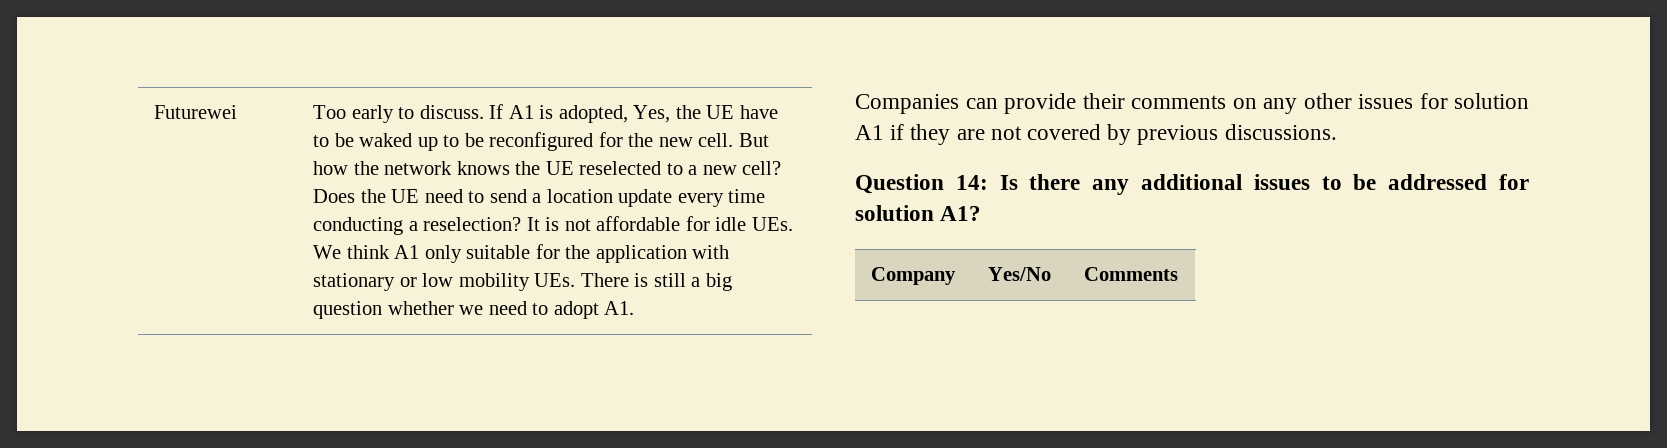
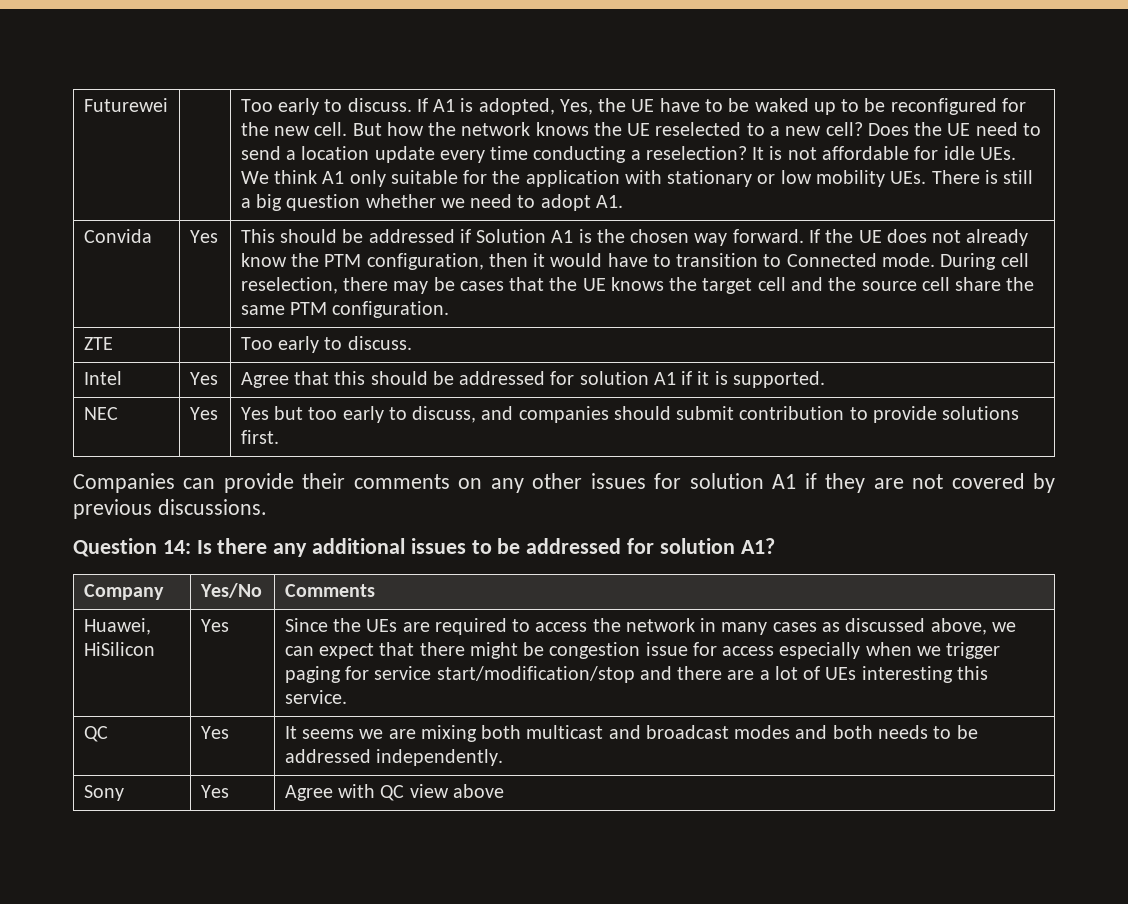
(635, 308) none -> [83,229,152,243] [189,230,218,243] [240,229,1029,246] [240,253,1029,270] [240,277,1035,294] [240,301,450,318] [83,337,113,350] [240,336,412,353] [83,371,122,385] [189,372,218,385] [240,371,825,388] [83,407,118,420] [189,407,218,420] [240,406,1020,423] [240,430,279,444] // Convida | Yes | This should be addressed if Solution A1 is the chosen way forward. If the UE does not already know the PTM configuration, then it would have to transition to Connected mode. During cell reselection, there may be cases that the UE knows the target cell and the source cell share the same PTM configuration. // ZTE | | Too early to discuss. // Intel | Yes | Agree that this should be addressed for solution A1 if it is supported. // NEC | Yes | Yes but too early to discuss, and companies should submit contribution to provide solutions first.
(1179, 274) none -> [83,618,151,635] [83,642,155,656] [200,619,229,632] [284,618,1016,635] [284,642,1001,659] [284,666,988,683] [284,690,347,704] [83,726,108,742] [200,726,229,739] [284,725,978,742] [284,749,504,766] [83,785,124,801] [200,785,229,798] [284,784,504,801] // Huawei, HiSilicon | Yes | Since the UEs are required to access the network in many cases as discussed above, we can expect that there might be congestion issue for access especially when we trigger paging for service start/modification/stop and there are a lot of UEs interesting this service. // QC | Yes | It seems we are mixing both multicast and broadcast modes and both needs to be addressed independently. // Sony | Yes | Agree with QC view above

